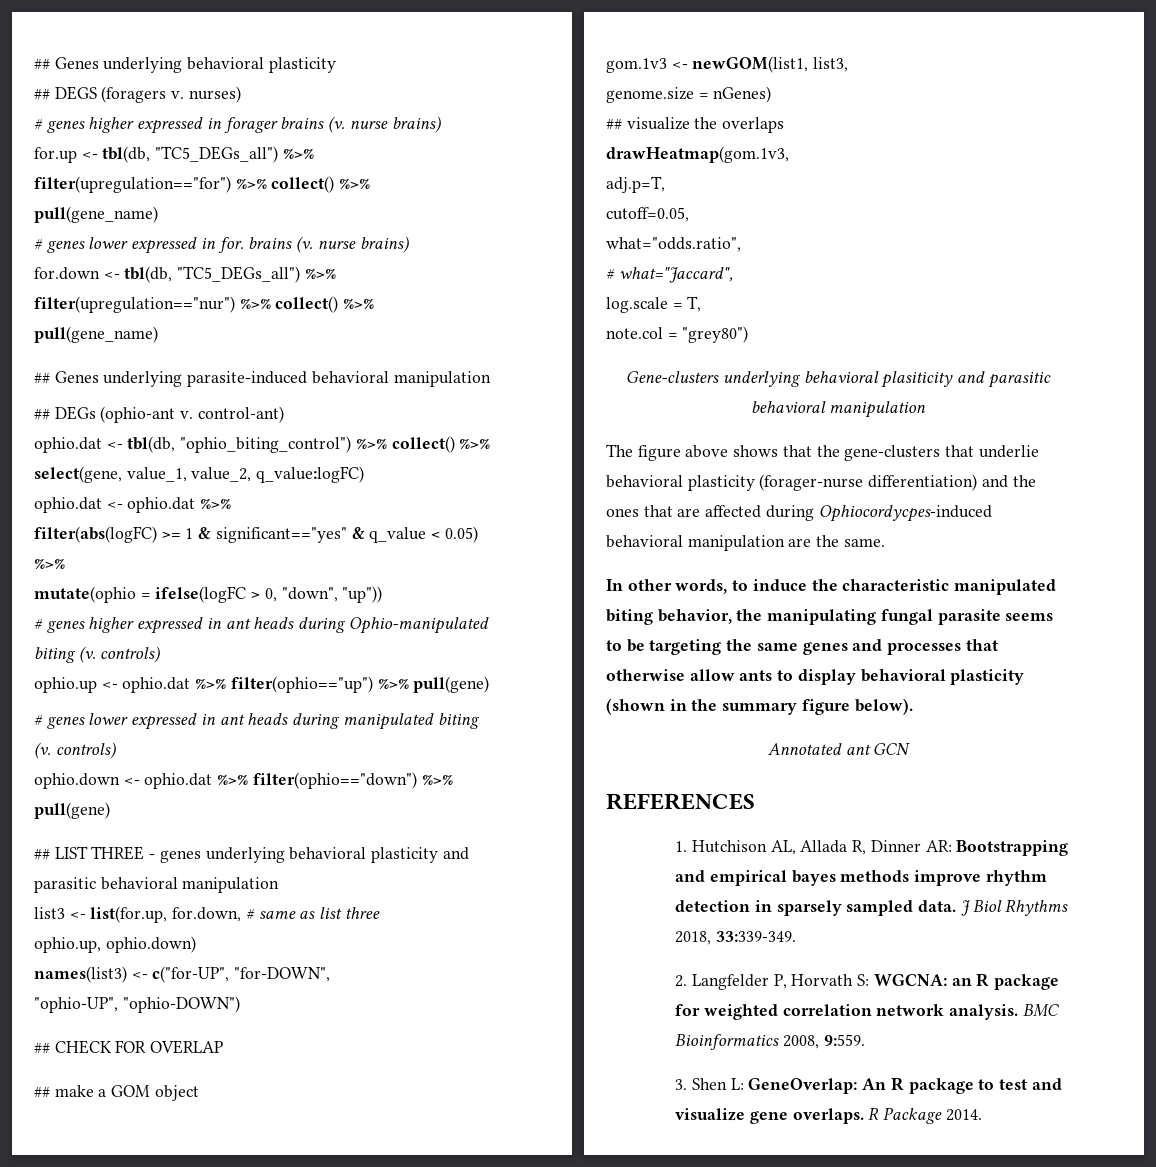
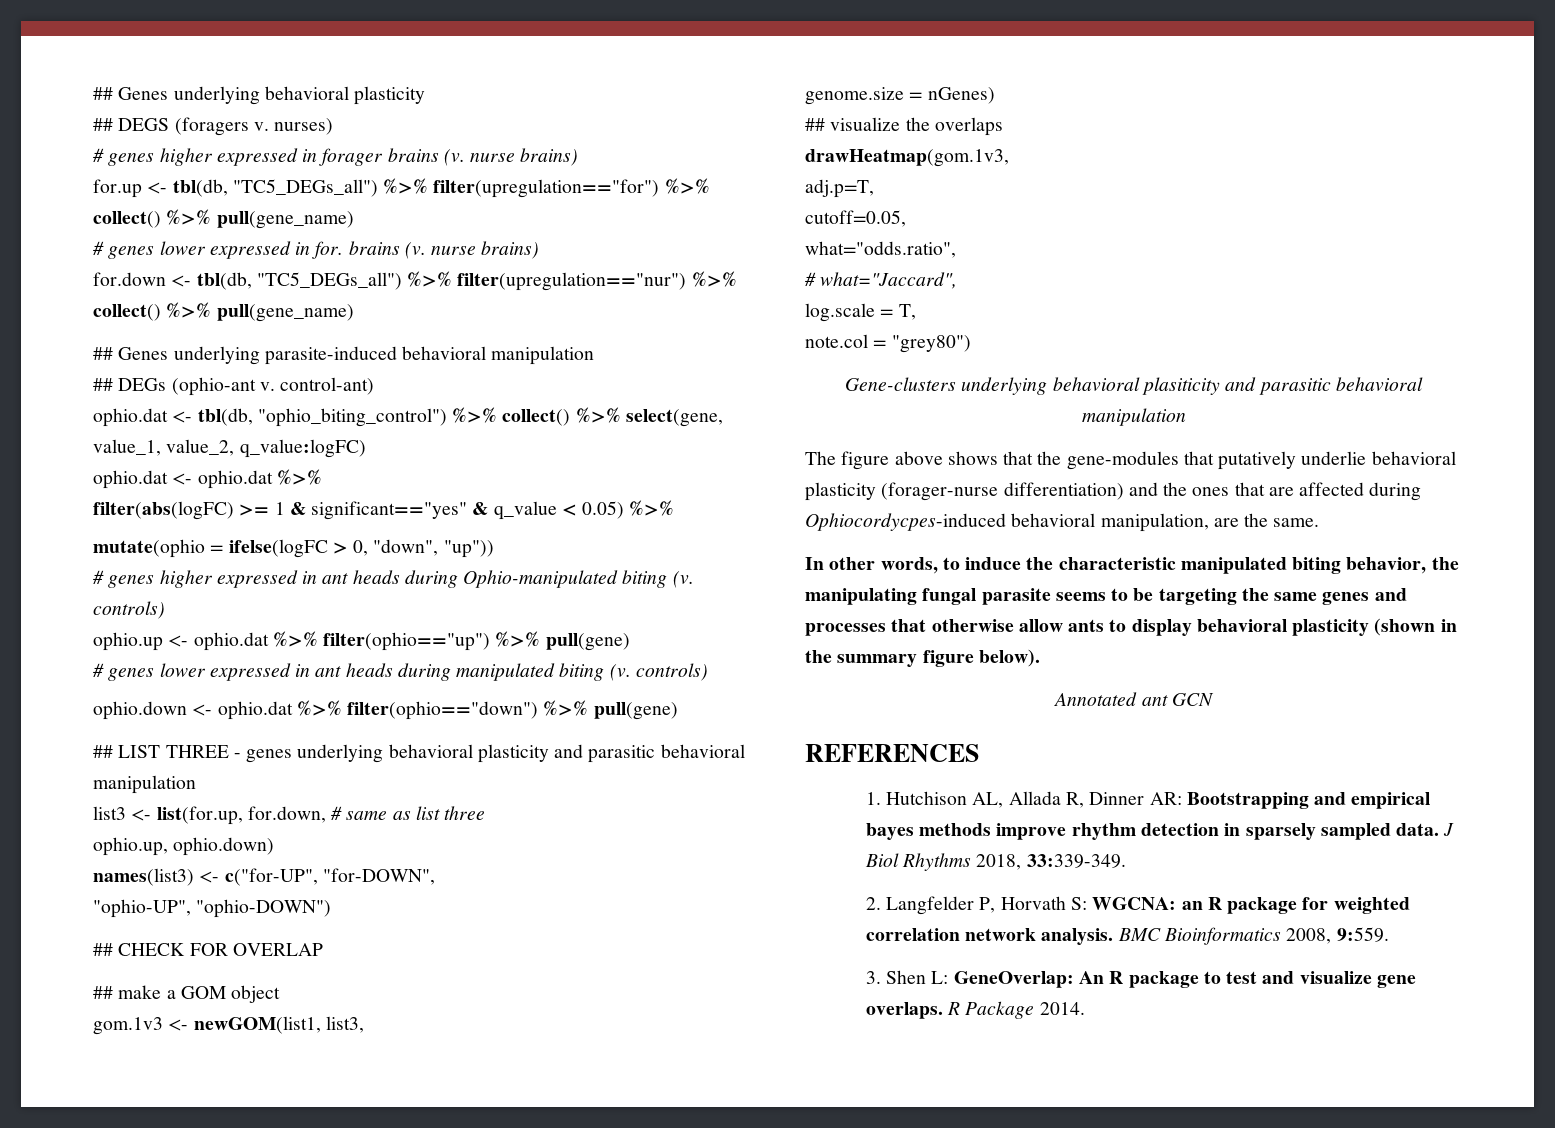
[844,445,975,461] gene-clusters that -> [1066,451,1297,470] gene-modules that putatively
[687,535,785,551] manipulation -> [1100,513,1209,532] manipulation,

